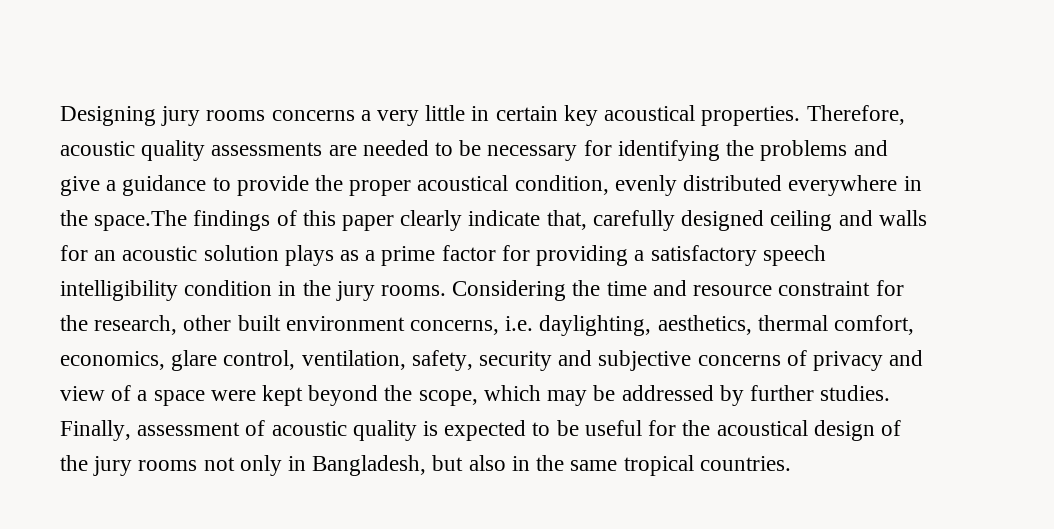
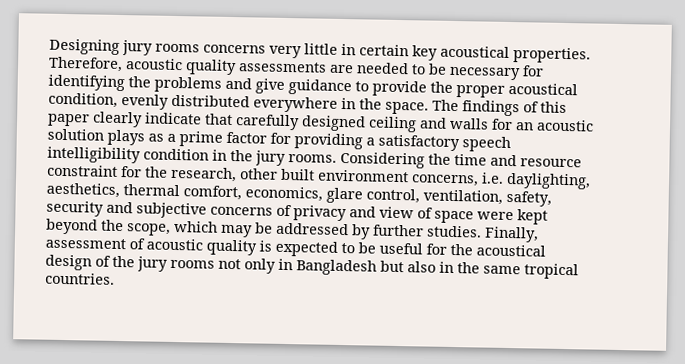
[360,110,371,121] a -> (266, 49) none
[106,180,117,191] a -> (285, 86) none
[94,210,188,231] space.The -> [385,99,459,115] space. The
[546,210,587,230] that, -> [205,113,233,126] that
[137,390,148,401] a -> (433, 213) none
[312,455,427,476] Bangladesh, -> [296,259,377,276] Bangladesh

